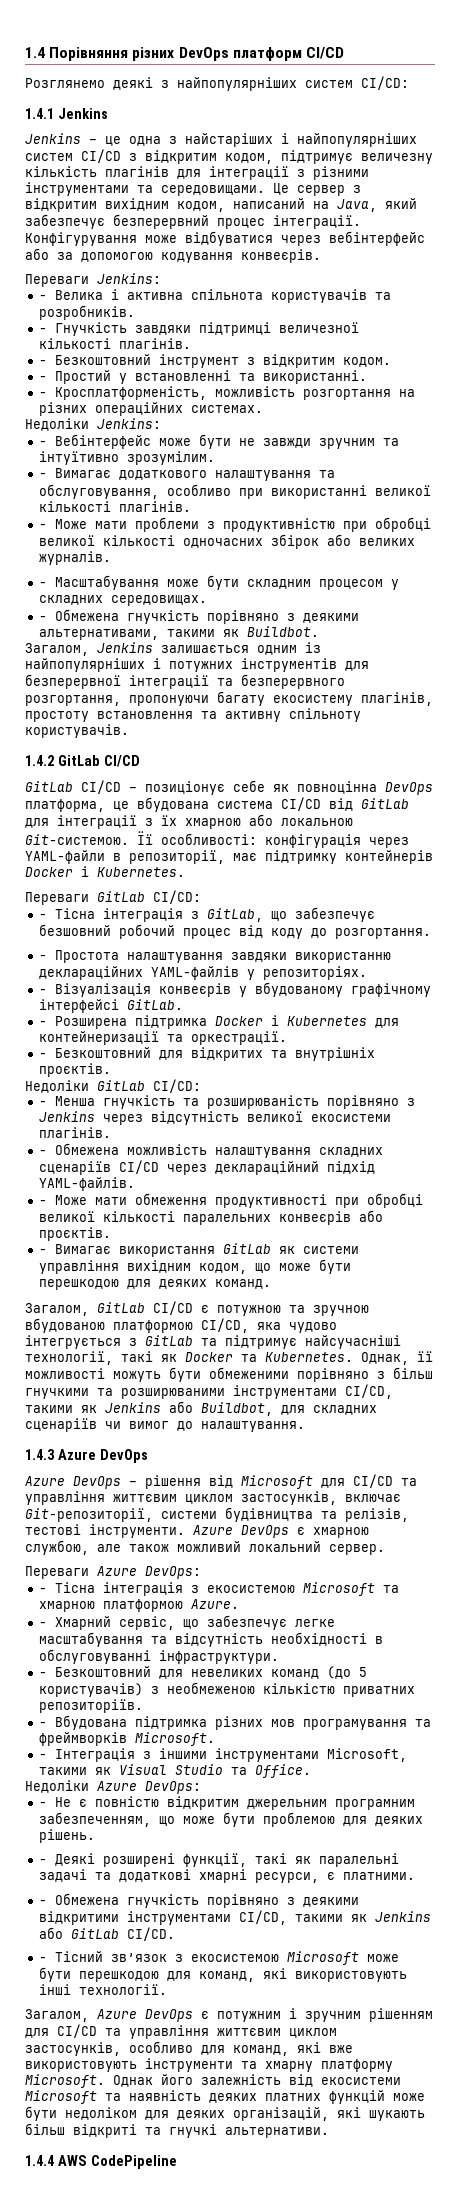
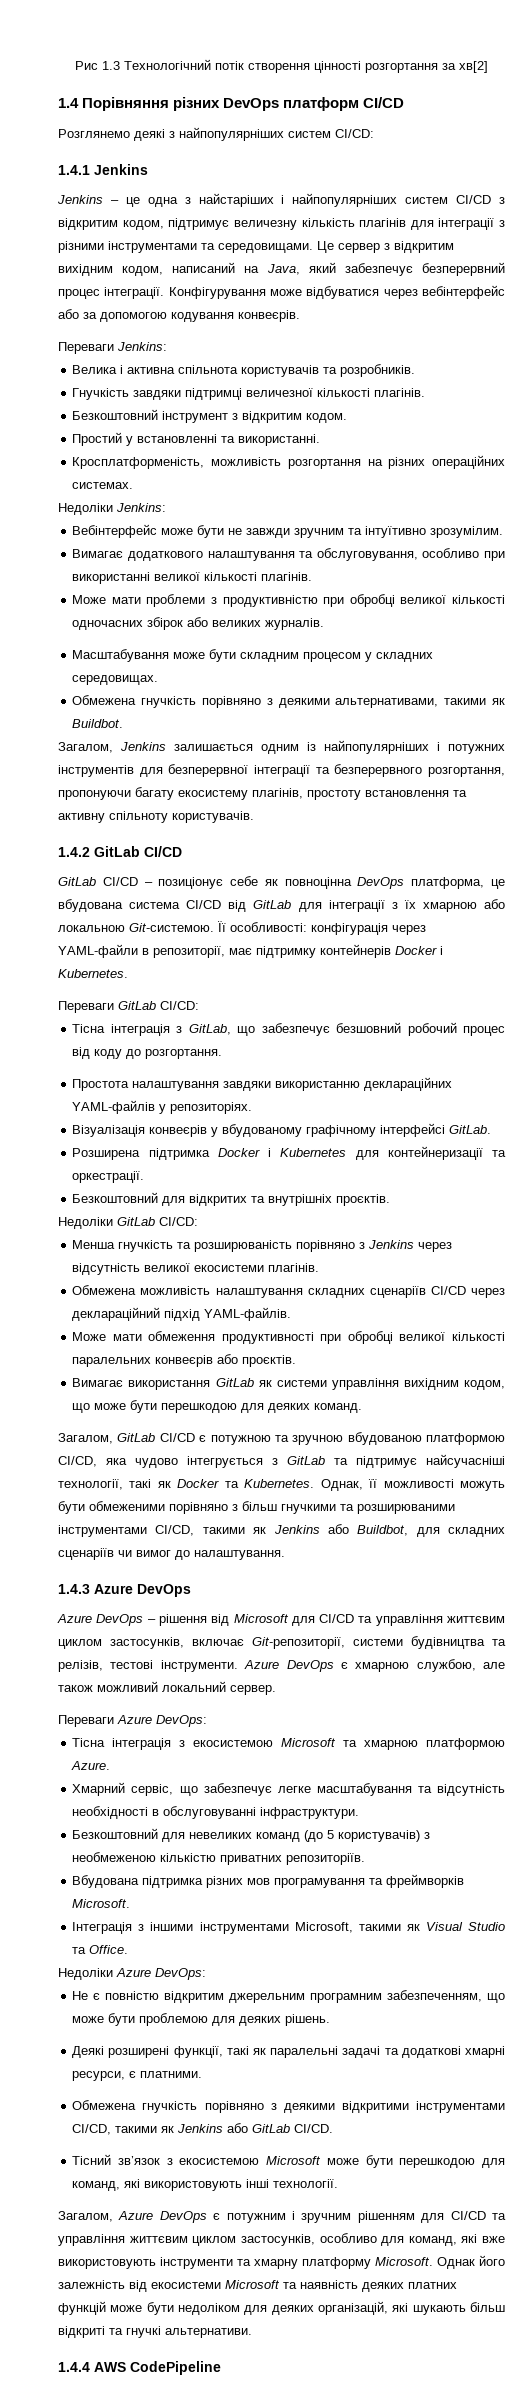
(25, 52) none -> [75,59,488,73] Рис 1.3 Технологічний потік створення цінності розгортання за хв[2] //
[39,295,48,300] - -> (167, 346) none
[39,328,48,333] - -> (416, 370) none
[39,360,48,365] - -> (426, 392) none
[39,376,48,381] - -> (348, 418) none
[39,392,48,397] - -> (321, 440) none
[39,441,48,446] - -> (166, 507) none
[39,473,48,478] - -> (504, 532) none
[39,524,48,529] - -> (313, 576) none
[39,582,48,587] - -> (325, 624) none
[39,616,48,621] - -> (159, 680) none
[39,914,48,919] - -> (199, 1005) none
[39,955,48,960] - -> (223, 1054) none
[39,989,48,994] - -> (253, 1108) none
[39,1021,48,1026] - -> (492, 1129) none
[39,1053,48,1058] - -> (145, 1177) none
[39,1101,48,1106] - -> (198, 1221) none
[39,1150,48,1155] - -> (320, 1267) none
[39,1200,48,1205] - -> (292, 1314) none
[39,1249,48,1254] - -> (297, 1361) none
[39,1588,48,1593] - -> (207, 1721) none
[39,1622,48,1627] - -> (111, 1765) none
[39,1672,48,1677] - -> (360, 1813) none
[39,1722,48,1727] - -> (366, 1859) none
[39,1754,48,1759] - -> (131, 1903) none
[39,1802,48,1807] - -> (206, 1974) none
[39,1859,48,1864] - -> (331, 2020) none
[39,1900,48,1905] - -> (203, 2074) none
[39,1957,48,1962] - -> (334, 2128) none

